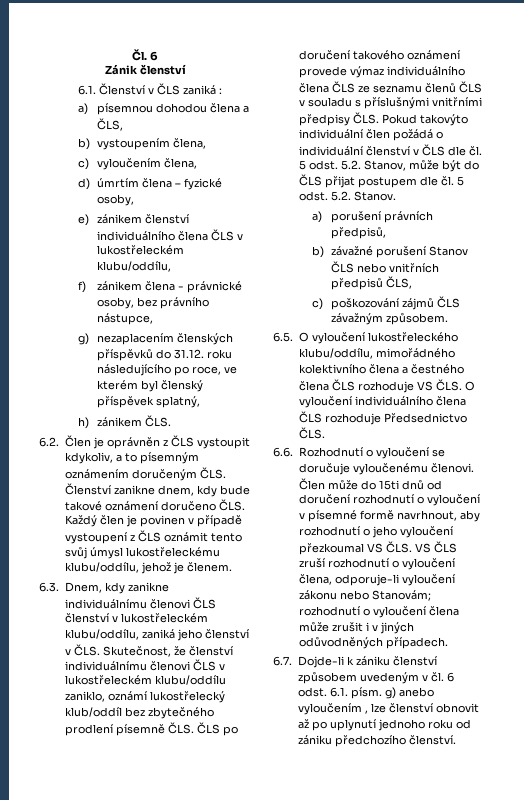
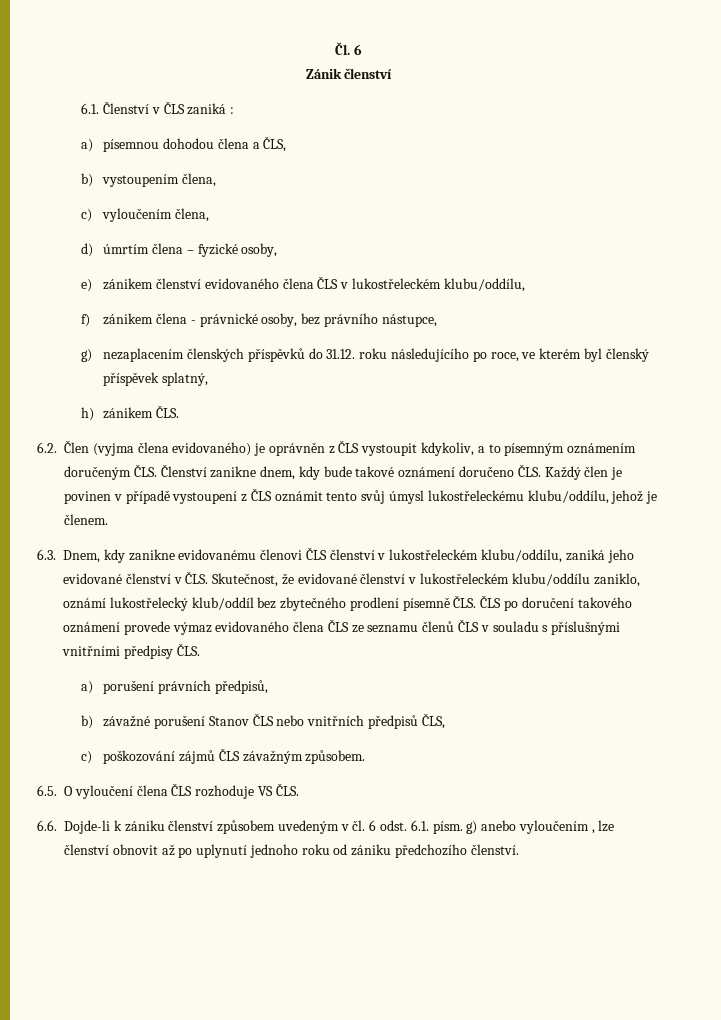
[97,231,176,241] individuálního -> [204,278,279,289] evidovaného
(91, 441) none -> [92,442,252,456] (vyjma člena evidovaného)
[64,599,147,609] individuálnímu -> [178,549,257,560] evidovanému
(202, 635) none -> [63,573,122,584] evidované
[188,646,233,656] [64,659,216,671] členství individuálnímu členovi ČLS -> [297,573,406,584] evidované členství
[386,66,465,76] individuálního -> [215,621,290,632] evidovaného
[381,114,468,126] [298,129,443,141] [298,144,482,156] [298,159,479,172] [298,174,464,188] [298,191,396,201] Pokud takovýto individuální člen požádá o individuální členství v ČLS dle čl. 5 odst. 5.2. Stanov, může být do ČLS přijat postupem dle čl. 5 odst. 5.2. Stanov. -> (200, 649) none
[367,332,458,342] [298,348,455,359] [298,364,464,374] lukostřeleckého klubu/oddílu, mimořádného kolektivního člena a čestného -> (133, 792) none
[464,381,475,391] [298,396,466,408] [298,411,467,425] [298,427,325,439] [273,447,445,459] [298,463,474,475] [298,478,442,490] [298,494,480,506] [298,510,480,522] [298,526,453,538] [298,541,457,555] [298,558,455,570] [298,574,455,586] [298,590,431,601] [298,606,459,618] [298,621,414,634] [298,636,448,649] [273,656,292,666] O vyloučení individuálního člena ČLS rozhoduje Předsednictvo ČLS. // 6.6. Rozhodnutí o vyloučení se doručuje vyloučenému členovi. Člen může do 15ti dnů od doručení rozhodnutí o vyloučení v písemné formě navrhnout, aby rozhodnutí o jeho vyloučení přezkoumal VS ČLS. VS ČLS zruší rozhodnutí o vyloučení člena, odporuje-li vyloučení zákonu nebo Stanovám; rozhodnutí o vyloučení člena může zrušit i v jiných odůvodněných případech. // 6.7. -> [37,820,57,831] // 6.6.

